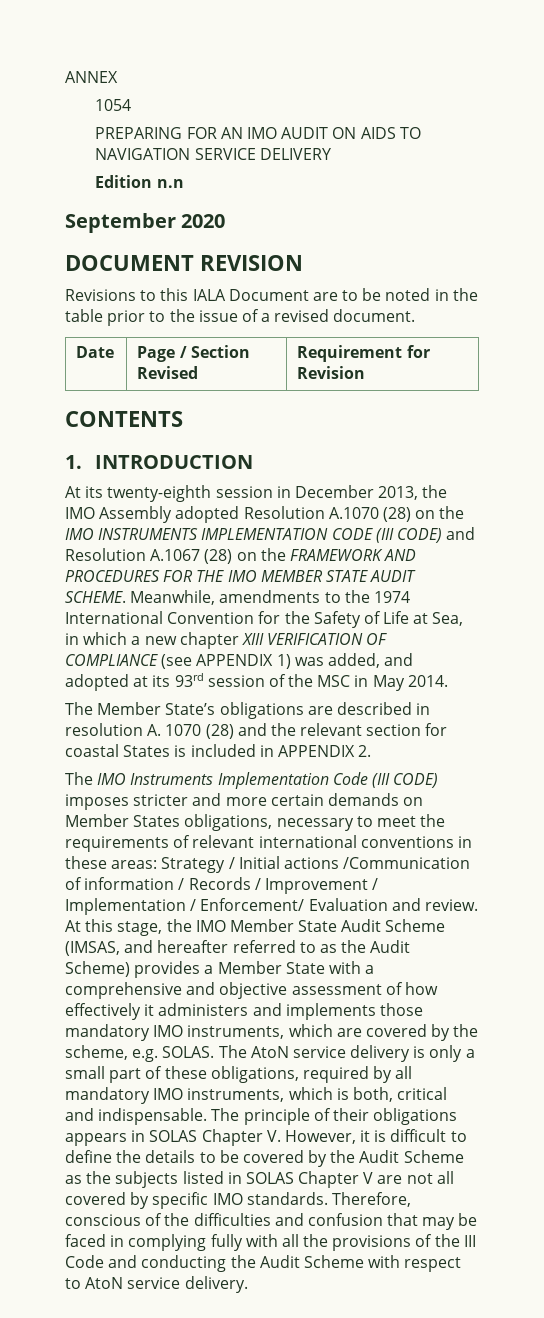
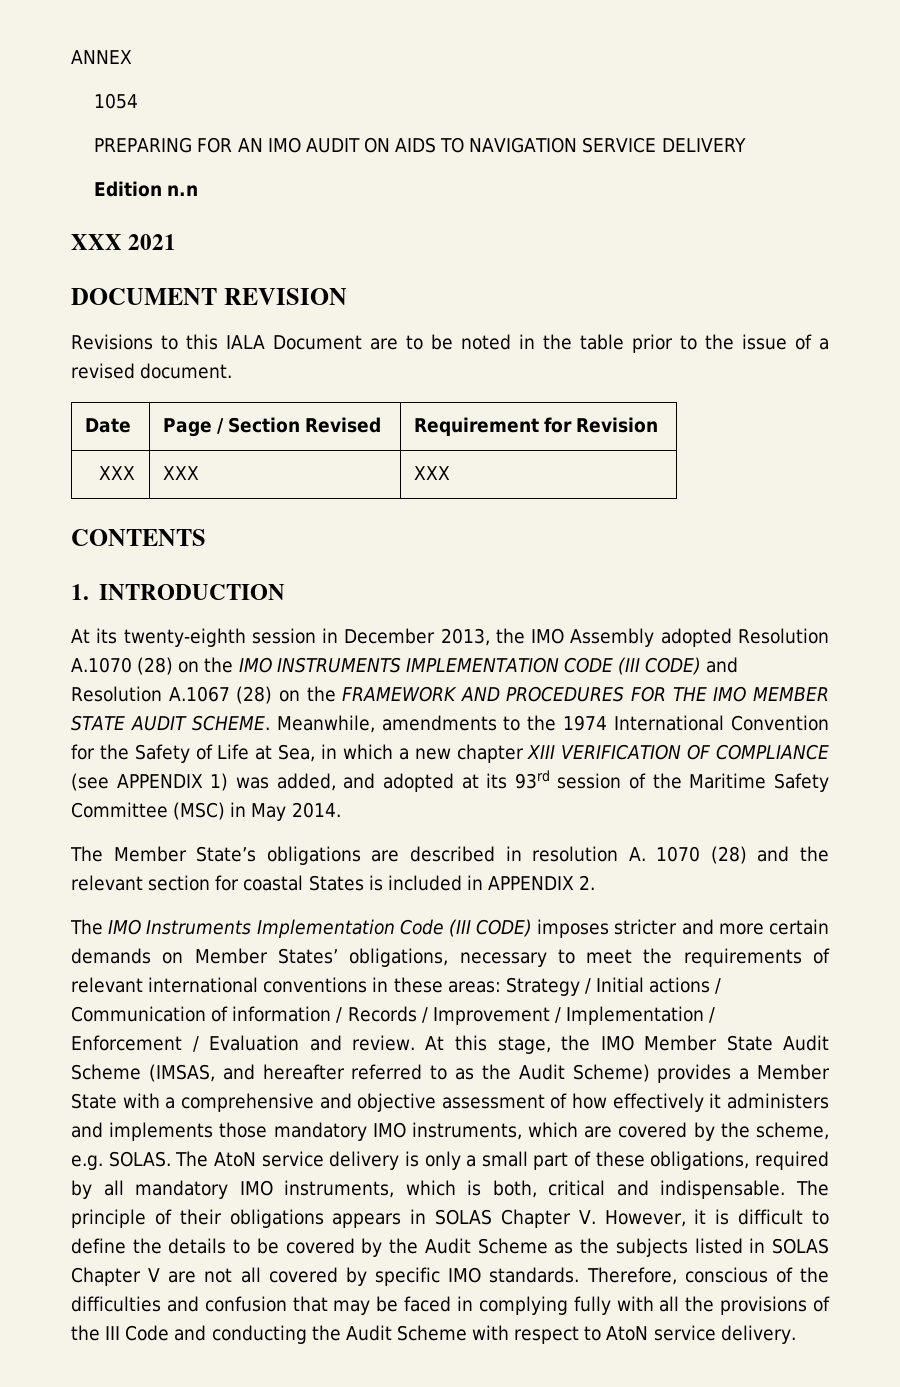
[65,213,226,233] September 2020 -> [71,234,177,250] XXX 2021
(366, 372) none -> [98,466,135,480] [162,466,199,480] [413,466,450,480] // XXX | XXX | XXX
[317,675,351,687] MSC -> [689,773,829,792] [71,802,226,820] Maritime Safety Committee (MSC)
[133,815,181,827] States -> [277,948,338,964] States’
[343,857,471,869] /Communication -> [715,978,722,994] [71,1006,206,1022] / Communication
[200,898,305,911] Enforcement/ -> [71,1035,199,1052] Enforcement /

